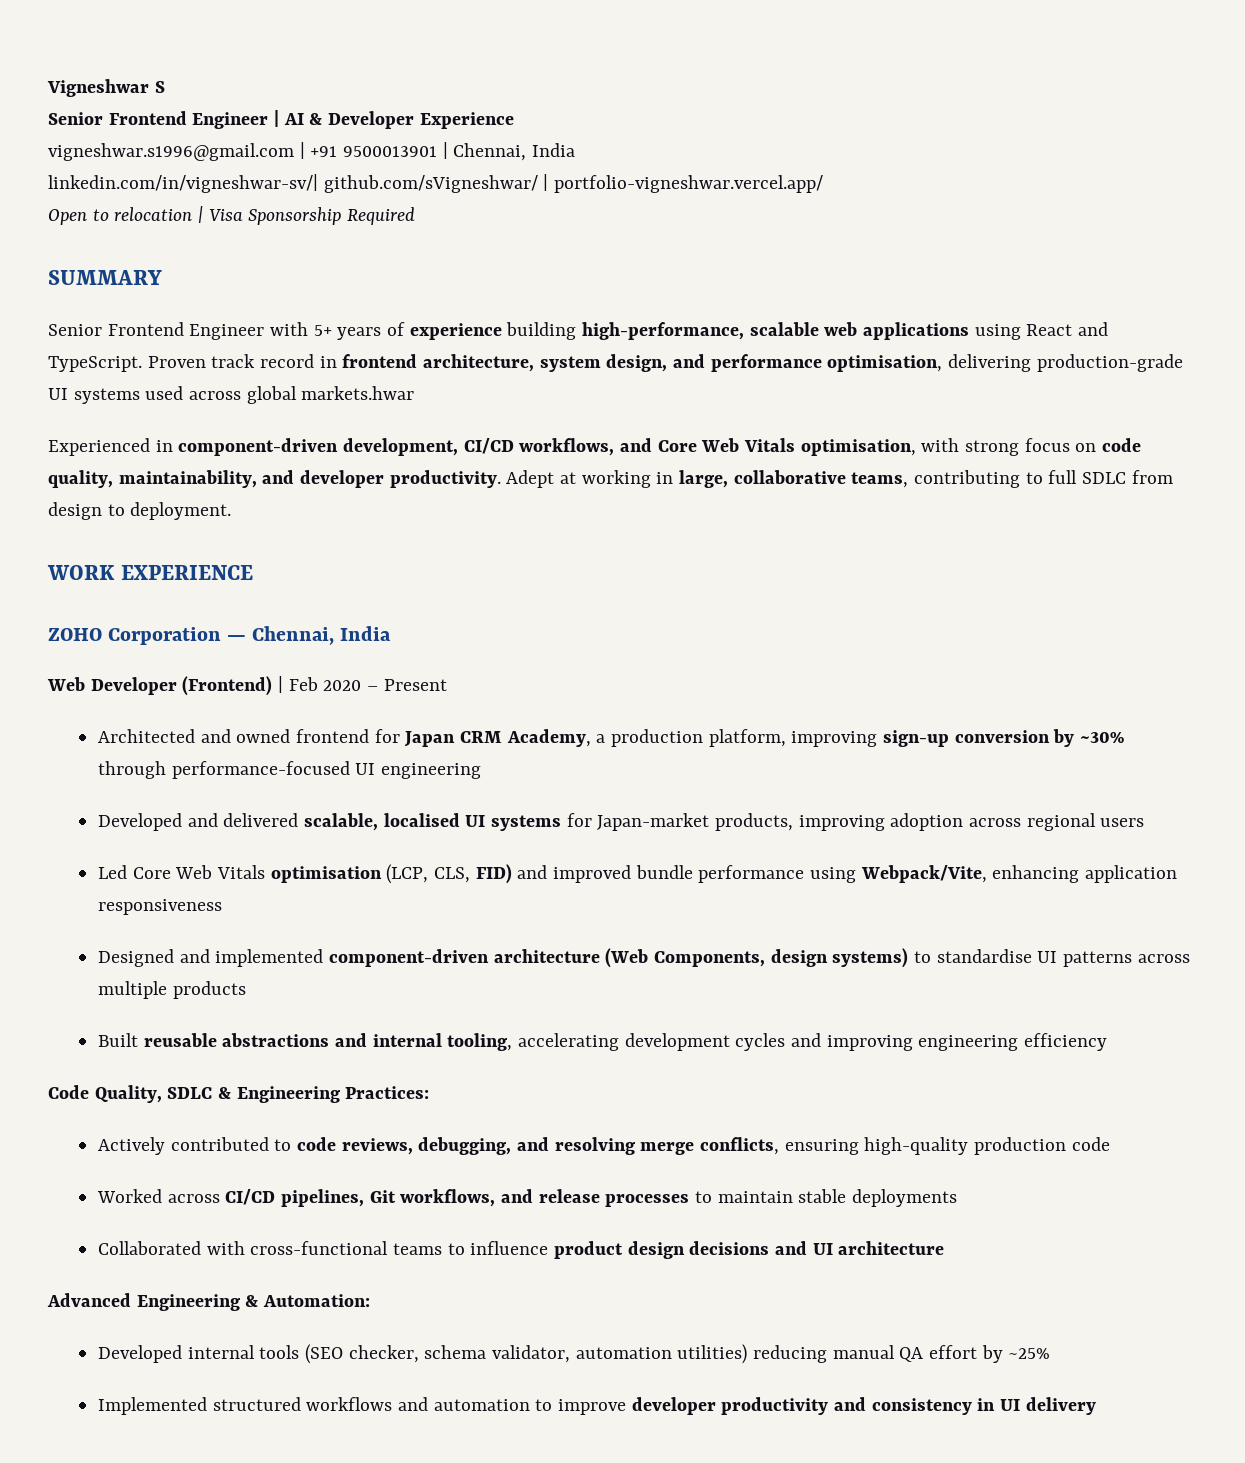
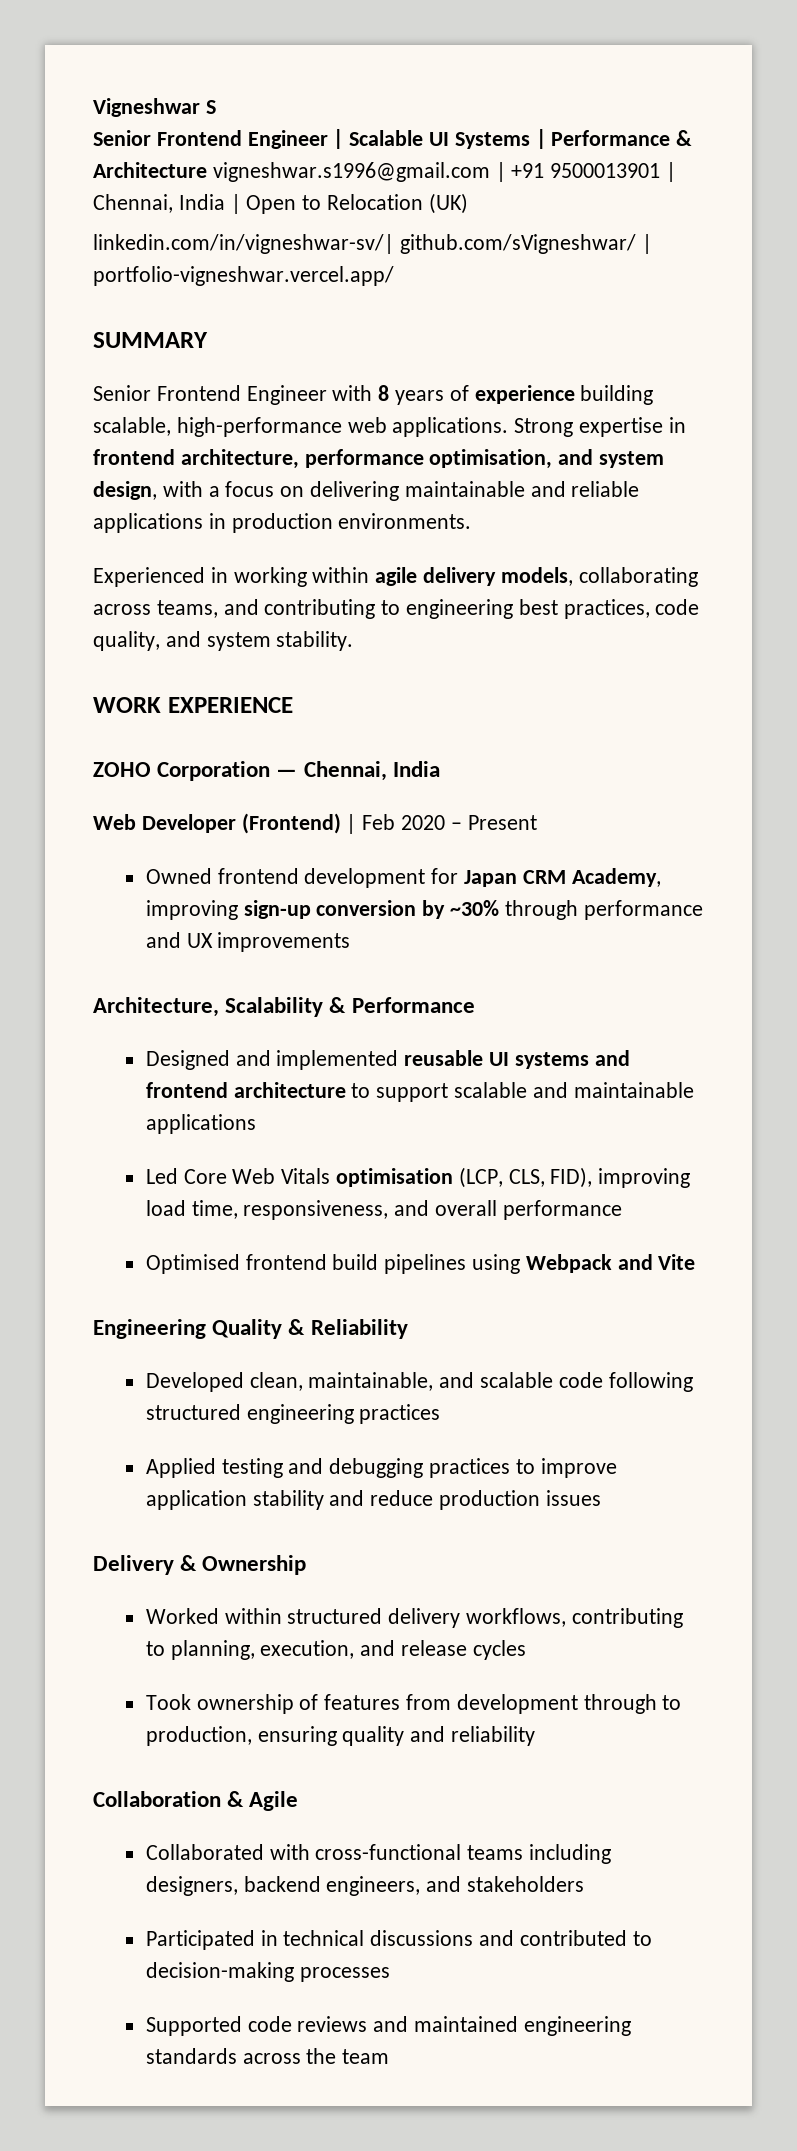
[283,111,514,129] AI & Developer Experience // -> [349,129,693,149] [93,162,207,178] Scalable UI Systems | Performance & Architecture
(576, 150) none -> [230,193,468,214] | Open to Relocation (UK)
[48,206,416,225] // Open to relocation | Visa Sponsorship Required -> (394, 276) none
[313,325,332,336] 5+ -> [378,385,390,401] 8
[582,322,1109,340] [48,354,1183,372] [48,386,415,404] [48,438,1142,456] [48,470,1173,488] [48,502,232,520] high-performance, scalable web applications using React and TypeScript. Proven track record in frontend architecture, system design, and performance optimisation, delivering production-grade UI systems used across global markets.hwar // Experienced in component-driven development, CI/CD workflows, and Core Web Vitals optimisation, with strong focus on code quality, maintainability, and developer productivity. Adept at working in large, collaborative teams, contributing to full SDLC from design to deployment. -> [93,417,686,437] [93,449,665,469] [93,481,640,501] [93,513,472,533] [93,567,698,587] [93,599,700,619] [93,631,354,651] scalable, high-performance web applications. Strong expertise in frontend architecture, performance optimisation, and system design, with a focus on delivering maintainable and reliable applications in production environments. // Experienced in working within agile delivery models, collaborating across teams, and contributing to engineering best practices, code quality, and system stability.
[97,729,369,743] Architected and owned frontend -> [145,868,426,888] Owned frontend development
[596,729,786,747] a production platform, -> (661, 877) none
[171,761,481,779] [97,813,1145,831] performance-focused UI engineering // Developed and delivered scalable, localised UI systems for Japan-market products, improving adoption across regional users -> [583,900,703,920] [145,932,351,952] [93,997,475,1017] [145,1050,630,1070] [145,1082,694,1102] [145,1114,256,1134] performance and UX improvements // Architecture, Scalability & Performance // Designed and implemented reusable UI systems and frontend architecture to support scalable and maintainable applications
[475,864,1178,884] [97,899,222,915] [97,948,1190,968] [97,981,246,999] [97,1033,1108,1051] [48,1085,430,1103] [97,1137,1110,1155] [96,1189,958,1207] [97,1241,945,1259] [47,1293,371,1311] [97,1344,1051,1364] [97,1397,1096,1415] FID) and improved bundle performance using Webpack/Vite, enhancing application responsiveness // Designed and implemented component-driven architecture (Web Components, design systems) to standardise UI patterns across multiple products // Built reusable abstractions and internal tooling, accelerating development cycles and improving engineering efficiency // Code Quality, SDLC & Engineering Practices: // Actively contributed to code reviews, debugging, and resolving merge conflicts, ensuring high-quality production code // Worked across CI/CD pipelines, Git workflows, and release processes to maintain stable deployments // Collaborated with cross-functional teams to influence product design decisions and UI architecture // Advanced Engineering & Automation: // Developed internal tools (SEO checker, schema validator, automation utilities) reducing manual QA effort by ~25% // Implemented structured workflows and automation to improve developer productivity and consistency in UI delivery -> [550,1167,691,1188] [145,1200,622,1220] [145,1254,696,1274] [93,1319,408,1339] [145,1372,693,1392] [145,1404,441,1424] [145,1458,617,1478] [145,1490,601,1510] [93,1555,307,1575] [145,1608,683,1628] [145,1640,526,1660] [145,1694,682,1714] [145,1726,535,1746] [93,1791,299,1811] [145,1844,611,1864] [145,1876,584,1896] [145,1930,652,1950] [145,1962,390,1982] [145,2016,631,2036] [145,2048,390,2064] FID), improving load time, responsiveness, and overall performance // Optimised frontend build pipelines using Webpack and Vite // Engineering Quality & Reliability // Developed clean, maintainable, and scalable code following structured engineering practices // Applied testing and debugging practices to improve application stability and reduce production issues // Delivery & Ownership // Worked within structured delivery workflows, contributing to planning, execution, and release cycles // Took ownership of features from development through to production, ensuring quality and reliability // Collaboration & Agile // Collaborated with cross-functional teams including designers, backend engineers, and stakeholders // Participated in technical discussions and contributed to decision-making processes // Supported code reviews and maintained engineering standards across the team

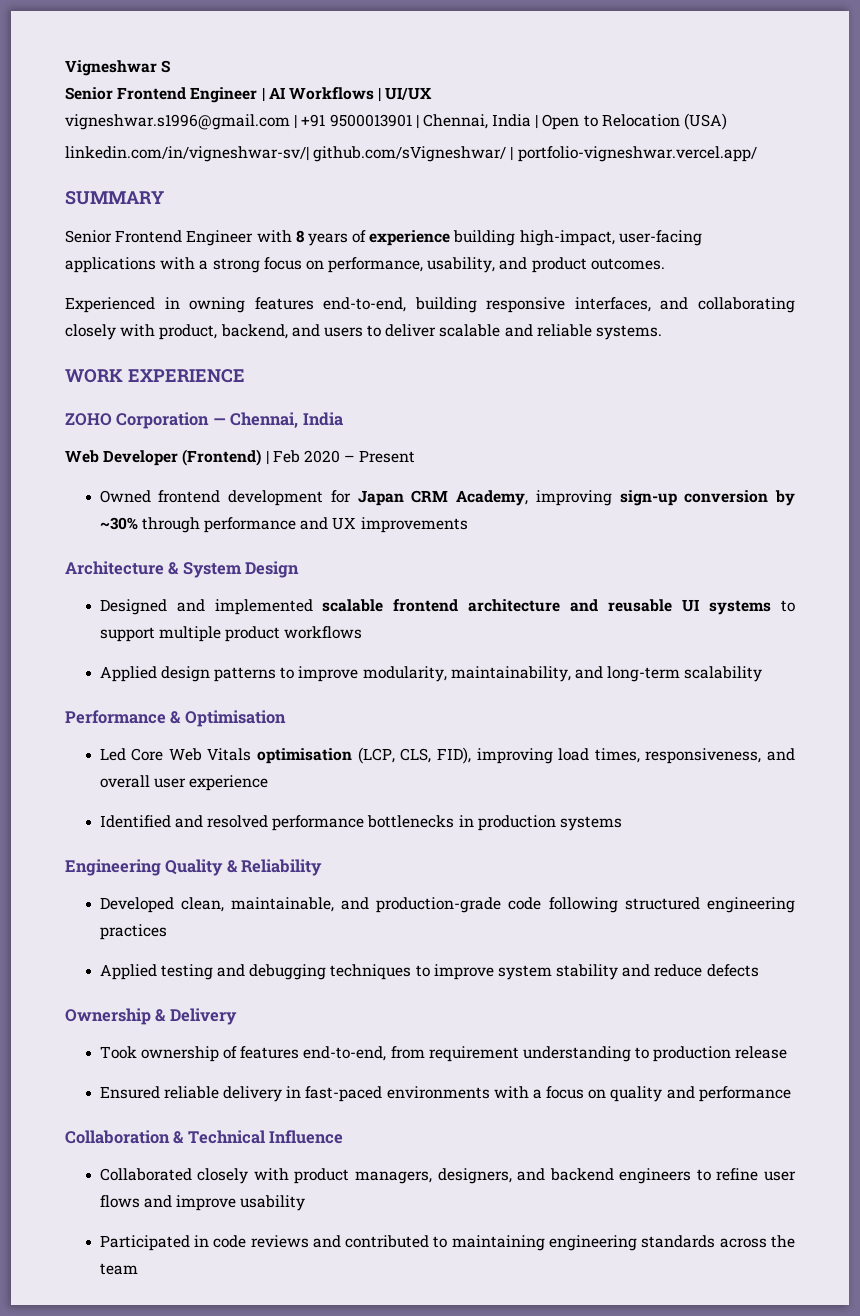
[349,129,693,149] [93,162,207,178] Scalable UI Systems | Performance & Architecture -> [268,87,433,102] AI Workflows | UI/UX //
[428,193,468,214] (UK) -> [684,113,728,130] (USA)
[93,417,686,437] [93,449,665,469] [93,481,640,501] [93,513,472,533] [93,567,698,587] [93,599,700,619] [93,631,354,651] scalable, high-performance web applications. Strong expertise in frontend architecture, performance optimisation, and system design, with a focus on delivering maintainable and reliable applications in production environments. // Experienced in working within agile delivery models, collaborating across teams, and contributing to engineering best practices, code quality, and system stability. -> [519,230,702,246] [65,257,665,273] [65,297,795,313] [65,324,663,340] high-impact, user-facing applications with a strong focus on performance, usability, and product outcomes. // Experienced in owning features end-to-end, building responsive interfaces, and collaborating closely with product, backend, and users to deliver scalable and reliable systems.
[93,997,475,1017] Architecture, Scalability & Performance -> [65,561,300,578] Architecture & System Design
[404,1050,630,1069] [145,1082,694,1102] [145,1114,256,1134] reusable UI systems and frontend architecture to support scalable and maintainable applications -> [322,599,795,615] [99,626,363,642] [99,666,763,682] [65,710,286,727] scalable frontend architecture and reusable UI systems to support multiple product workflows // Applied design patterns to improve modularity, maintainability, and long-term scalability // Performance & Optimisation
[191,1200,238,1219] time, -> [594,748,640,763] times,
[502,1200,622,1220] [145,1254,696,1274] performance // Optimised frontend build pipelines using Webpack and Vite -> [153,775,268,791] [99,815,622,831] user experience // Identified and resolved performance bottlenecks in production systems
[479,1372,553,1388] scalable -> [376,897,502,913] production-grade
[428,1458,617,1478] [145,1490,247,1510] practices to improve application -> [330,964,552,980] techniques to improve system
[438,1490,601,1510] [93,1555,307,1575] [145,1608,683,1628] [145,1640,526,1660] [145,1694,682,1714] [145,1726,337,1746] production issues // Delivery & Ownership // Worked within structured delivery workflows, contributing to planning, execution, and release cycles // Took ownership of features from development through to production, ensuring -> [706,964,759,977] [65,1008,237,1025] [99,1046,788,1062] [99,1086,607,1102] defects // Ownership & Delivery // Took ownership of features end-to-end, from requirement understanding to production release // Ensured reliable delivery in fast-paced environments with a focus on
[450,1726,535,1746] reliability -> [698,1086,791,1102] performance
[249,1791,299,1811] Agile -> [187,1130,344,1144] Technical Influence
[269,1844,611,1864] [145,1876,584,1896] with cross-functional teams including designers, backend engineers, and stakeholders -> [197,1168,796,1184] [99,1195,306,1211] closely with product managers, designers, and backend engineers to refine user flows and improve usability
[283,1930,474,1946] technical discussions -> [213,1235,309,1248] code reviews
[145,1962,390,1982] [145,2016,518,2036] decision-making processes // Supported code reviews and maintained -> [451,1235,545,1251] maintaining

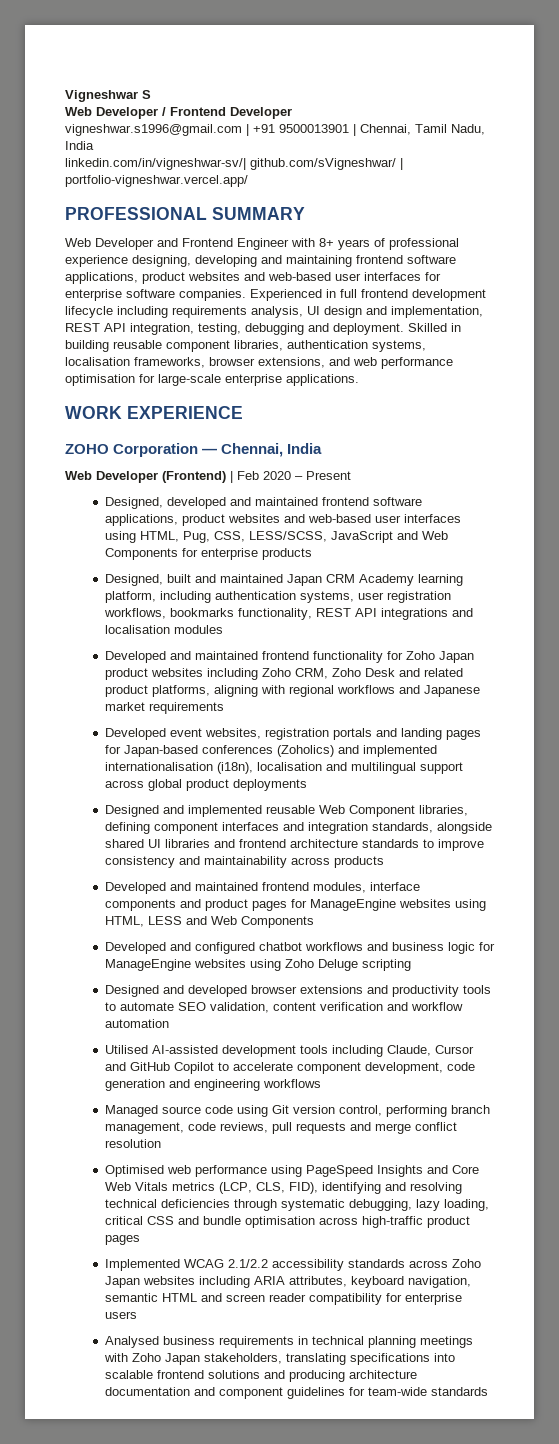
[65,87,433,103] Senior Frontend Engineer | AI Workflows | UI/UX -> [65,107,292,119] Web Developer / Frontend Developer
[492,113,728,130] India | Open to Relocation (USA) -> [415,124,485,135] [65,141,94,150] Tamil Nadu, India
(757, 154) none -> [65,207,207,220] PROFESSIONAL
[65,230,112,243] Senior -> [65,238,178,250] Web Developer and
[295,230,304,243] 8 -> [319,238,334,247] 8+
[369,230,702,246] [65,257,665,273] [65,297,795,313] [65,324,663,340] experience building high-impact, user-facing applications with a strong focus on performance, usability, and product outcomes. // Experienced in owning features end-to-end, building responsive interfaces, and collaborating closely with product, backend, and users to deliver scalable and reliable systems. -> [389,238,459,250] [65,255,456,267] [65,272,441,284] [65,289,486,301] [65,306,483,318] [65,323,461,335] [65,340,426,352] [65,357,453,369] [65,374,359,386] professional experience designing, developing and maintaining frontend software applications, product websites and web-based user interfaces for enterprise software companies. Experienced in full frontend development lifecycle including requirements analysis, UI design and implementation, REST API integration, testing, debugging and deployment. Skilled in building reusable component libraries, authentication systems, localisation frameworks, browser extensions, and web performance optimisation for large-scale enterprise applications.
[99,490,795,506] [99,517,468,533] [65,561,300,578] [99,599,795,615] [99,626,363,642] [99,666,763,682] [65,710,286,727] [99,748,126,761] Owned frontend development for Japan CRM Academy, improving sign-up conversion by ~30% through performance and UX improvements // Architecture & System Design // Designed and implemented scalable frontend architecture and reusable UI systems to support multiple product workflows // Applied design patterns to improve modularity, maintainability, and long-term scalability // Performance & Optimisation // Led -> [104,497,422,509] [104,514,461,526] [104,531,448,543] [104,548,312,560] [104,574,463,586] [104,591,451,603] [103,608,473,620] [104,625,223,634] [104,651,474,663] [104,668,463,680] [104,685,480,697] [104,702,224,714] [104,728,481,740] [104,745,437,757] [104,762,463,774] [104,779,307,791] [104,805,468,817] [104,822,492,834] [104,839,484,851] [104,856,384,868] [104,882,420,894] [104,899,486,911] [104,916,314,928] [104,942,495,954] [104,959,411,971] [104,985,491,997] [104,1002,463,1013] [104,1019,169,1028] [104,1045,474,1057] [104,1062,475,1074] [104,1079,321,1091] [104,1105,490,1117] [104,1122,457,1134] [104,1139,161,1148] [104,1165,448,1177] Designed, developed and maintained frontend software applications, product websites and web-based user interfaces using HTML, Pug, CSS, LESS/SCSS, JavaScript and Web Components for enterprise products // Designed, built and maintained Japan CRM Academy learning platform, including authentication systems, user registration workflows, bookmarks functionality, REST API integrations and localisation modules // Developed and maintained frontend functionality for Zoho Japan product websites including Zoho CRM, Zoho Desk and related product platforms, aligning with regional workflows and Japanese market requirements // Developed event websites, registration portals and landing pages for Japan-based conferences (Zoholics) and implemented internationalisation (i18n), localisation and multilingual support across global product deployments // Designed and implemented reusable Web Component libraries, defining component interfaces and integration standards, alongside shared UI libraries and frontend architecture standards to improve consistency and maintainability across products // Developed and maintained frontend modules, interface components and product pages for ManageEngine websites using HTML, LESS and Web Components // Developed and configured chatbot workflows and business logic for ManageEngine websites using Zoho Deluge scripting // Designed and developed browser extensions and productivity tools to automate SEO validation, content verification and workflow automation // Utilised AI-assisted development tools including Claude, Cursor and GitHub Copilot to accelerate component development, code generation and engineering workflows // Managed source code using Git version control, performing branch management, code reviews, pull requests and merge conflict resolution // Optimised web performance using PageSpeed Insights and
[257,748,353,764] optimisation -> [171,1182,215,1191] metrics
[476,748,795,764] [99,775,268,791] [99,815,622,831] [65,859,323,876] [99,897,795,913] [99,924,167,940] [99,964,759,980] [65,1008,237,1025] [99,1046,788,1062] [99,1086,791,1102] [65,1130,344,1144] [99,1168,796,1184] [99,1195,306,1211] [99,1235,795,1251] [99,1263,138,1275] improving load times, responsiveness, and overall user experience // Identified and resolved performance bottlenecks in production systems // Engineering Quality & Reliability // Developed clean, maintainable, and production-grade code following structured engineering practices // Applied testing and debugging techniques to improve system stability and reduce defects // Ownership & Delivery // Took ownership of features end-to-end, from requirement understanding to production release // Ensured reliable delivery in fast-paced environments with a focus on quality and performance // Collaboration & Technical Influence // Collaborated closely with product managers, designers, and backend engineers to refine user flows and improve usability // Participated in code reviews and contributed to maintaining engineering standards across the team -> [321,1182,462,1194] [104,1199,489,1211] [104,1216,470,1228] [104,1235,140,1245] [104,1259,481,1271] [104,1276,471,1288] [104,1293,462,1305] [104,1311,137,1319] [104,1336,473,1348] [103,1353,455,1365] [104,1370,417,1382] [104,1387,488,1399] identifying and resolving technical deficiencies through systematic debugging, lazy loading, critical CSS and bundle optimisation across high-traffic product pages // Implemented WCAG 2.1/2.2 accessibility standards across Zoho Japan websites including ARIA attributes, keyboard navigation, semantic HTML and screen reader compatibility for enterprise users // Analysed business requirements in technical planning meetings with Zoho Japan stakeholders, translating specifications into scalable frontend solutions and producing architecture documentation and component guidelines for team-wide standards

